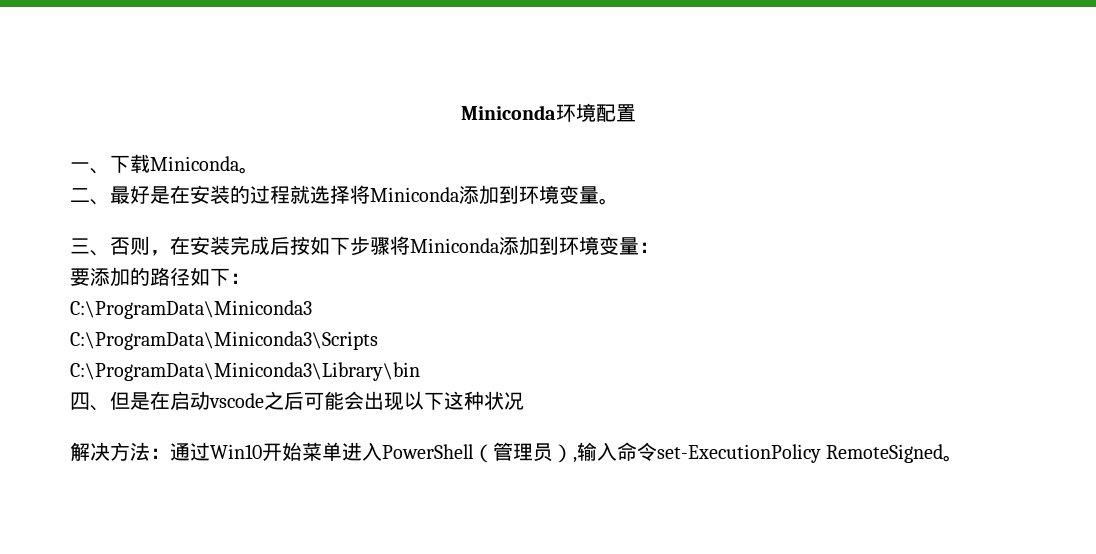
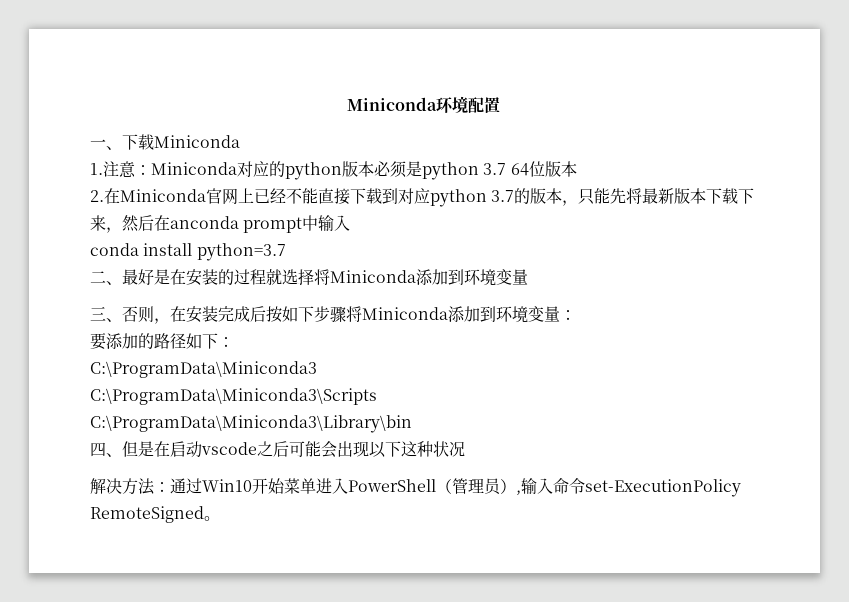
[239,167,259,174] 。 -> [90,161,577,180] [90,188,755,207] [90,215,351,233] [90,243,286,261] // 1.注意：Miniconda对应的python版本必须是python 3.7 64位版本 // 2.在Miniconda官网上已经不能直接下载到对应python 3.7的版本，只能先将最新版本下载下来，然后在anconda prompt中输入 // conda install python=3.7
[599,198,619,205] 。 -> (528, 277) none

